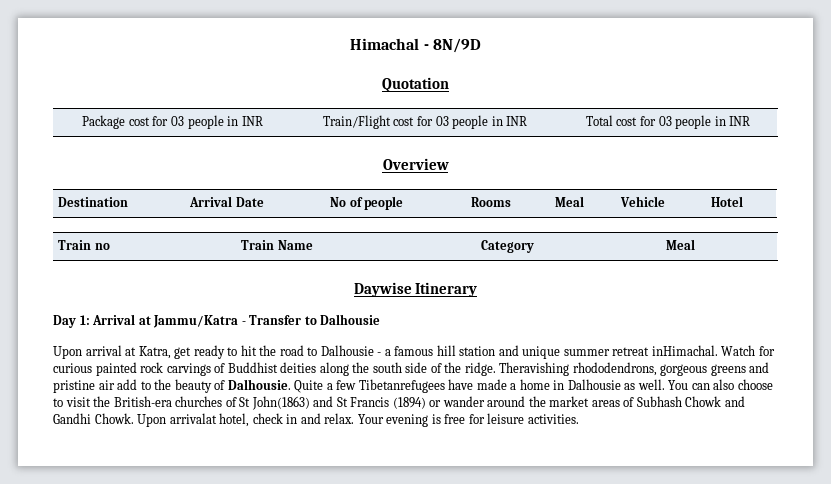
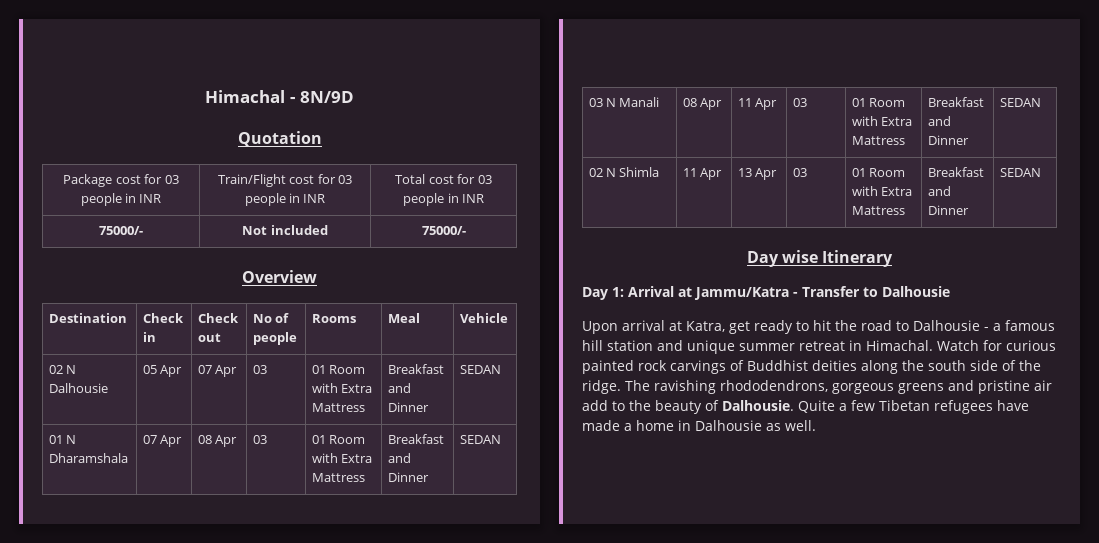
[382,158,449,170] [58,197,129,207] [189,196,264,207] // Overview // Destination | Arrival Date -> [99,226,143,235] [242,225,328,235] [421,226,466,235] [242,270,317,283] [48,313,127,323] [142,313,184,323] [142,332,156,342] [197,313,239,323] [197,333,221,342] // 75000/- | Not included | 75000/- // Overview // Destination | Check in | Check out
[711,196,744,207] [58,240,110,250] [241,240,313,250] [481,240,535,253] [666,239,696,250] [353,282,412,297] | Hotel // Train no | Train Name | Category | Meal // Daywise -> [48,365,76,374] [48,383,108,393] [142,365,182,377] [197,365,237,377] [252,365,267,374] [311,365,365,374] [311,383,372,393] [311,403,365,412] [387,364,444,374] [387,383,411,393] [387,402,429,412] [459,365,501,374] [48,435,76,444] [48,453,128,463] [142,435,182,447] [197,435,237,447] [252,435,267,444] [311,435,365,444] [311,453,372,463] [311,473,365,482] [387,434,444,444] [387,453,411,463] [387,472,429,482] [459,435,501,444] [588,97,660,107] [682,98,722,110] [737,98,777,110] [792,98,807,107] [851,98,905,107] [851,116,912,126] [851,136,905,145] [927,97,984,107] [927,116,951,126] [927,135,969,145] [999,98,1041,107] [588,167,660,177] [682,168,722,180] [737,168,777,180] [792,168,807,177] [851,168,905,177] [851,186,912,196] [851,206,905,215] [927,167,984,177] [927,186,951,196] [927,205,969,215] [999,168,1041,177] [746,250,818,267] // 02 N Dalhousie | 05 Apr | 07 Apr | 03 | 01 Room with Extra Mattress | Breakfast and Dinner | SEDAN // 01 N Dharamshala | 07 Apr | 08 Apr | 03 | 01 Room with Extra Mattress | Breakfast and Dinner | SEDAN // 03 N Manali | 08 Apr | 11 Apr | 03 | 01 Room with Extra Mattress | Breakfast and Dinner | SEDAN // 02 N Shimla | 11 Apr | 13 Apr | 03 | 01 Room with Extra Mattress | Breakfast and Dinner | SEDAN // Day wise
[651,345,718,356] inHimachal. -> [849,340,933,351] in Himachal.
[499,362,570,376] Theravishing -> [625,380,716,394] The ravishing
[358,379,445,393] Tibetanrefugees -> [879,400,993,414] Tibetan refugees
[668,379,773,390] [53,396,745,410] [53,413,579,427] You can also choose to visit the British-era churches of St John(1863) and St Francis (1894) or wander around the market areas of Subhash Chowk and Gandhi Chowk. Upon arrivalat hotel, check in and relax. Your evening is free for leisure activities. -> (816, 425) none

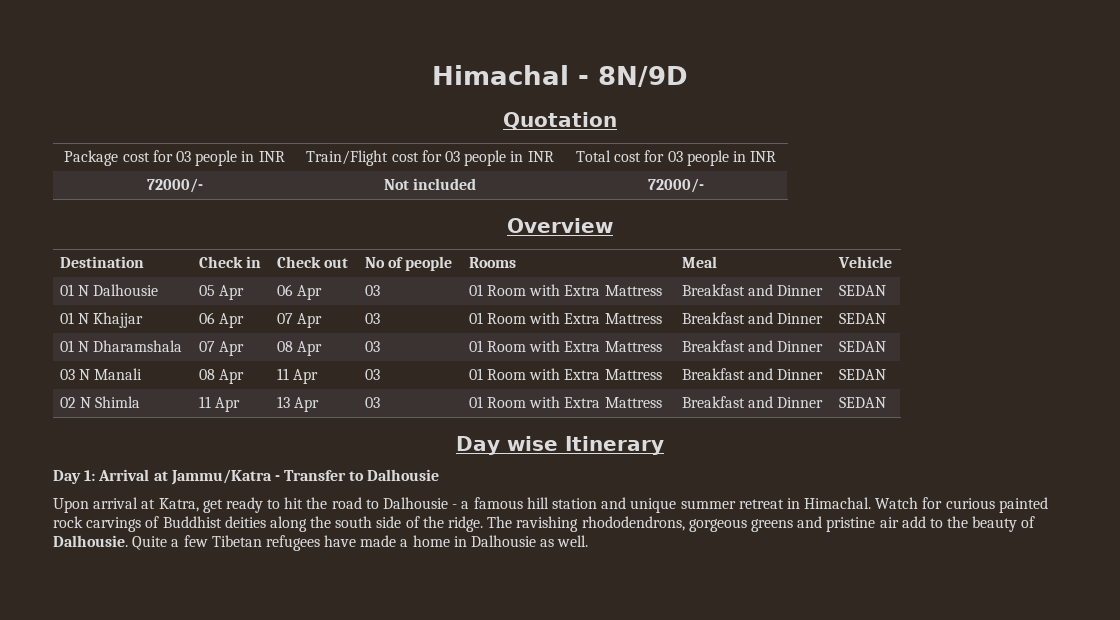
[99,226,143,235] 75000/- -> [146,178,203,193] 72000/-
[421,226,466,235] 75000/- -> [647,178,704,193] 72000/-
[48,365,63,374] 02 -> [59,284,74,296] 01
(182, 371) none -> [276,284,323,300] [364,285,380,296] [468,284,662,296] [681,284,824,296] [838,285,886,296] [59,312,144,328] [198,312,245,328] | 06 Apr | 03 | 01 Room with Extra Mattress | Breakfast and Dinner | SEDAN // 01 N Khajjar | 06 Apr

